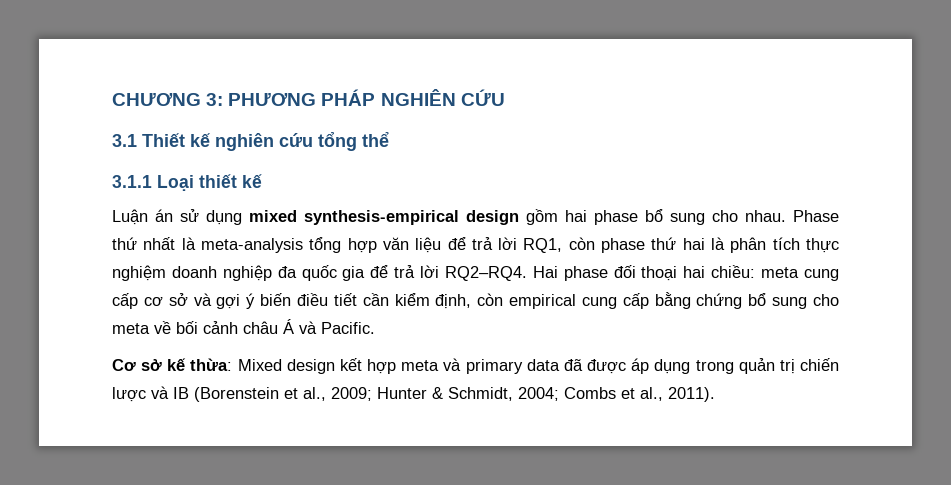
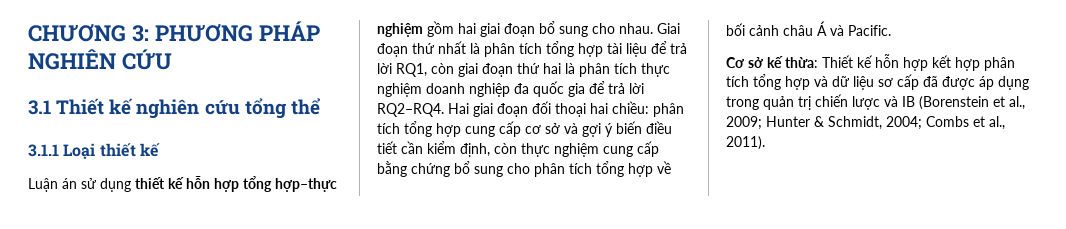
[249,209,638,225] mixed synthesis-empirical design gồm hai phase -> [135,176,337,192] [377,21,535,37] thiết kế hỗn hợp tổng hợp–thực nghiệm gồm hai giai đoạn
[793,210,839,222] Phase -> [657,23,680,34] [377,43,408,57] Giai đoạn
[200,237,409,253] meta-analysis tổng hợp văn -> [484,41,622,57] phân tích tổng hợp tài
[601,238,646,253] phase -> [458,63,513,77] giai đoạn
[563,266,608,281] phase -> [473,103,528,117] giai đoạn
[761,267,800,278] meta -> [653,103,684,117] [377,121,461,137] phân tích tổng hợp
[509,294,577,309] empirical -> [521,143,599,157] thực nghiệm
[112,323,150,334] meta -> [534,161,653,177] phân tích tổng hợp
[237,358,560,374] Mixed design kết hợp meta và primary data -> [822,54,1015,71] [726,74,919,90] Thiết kế hỗn hợp kết hợp phân tích tổng hợp và dữ liệu sơ cấp

